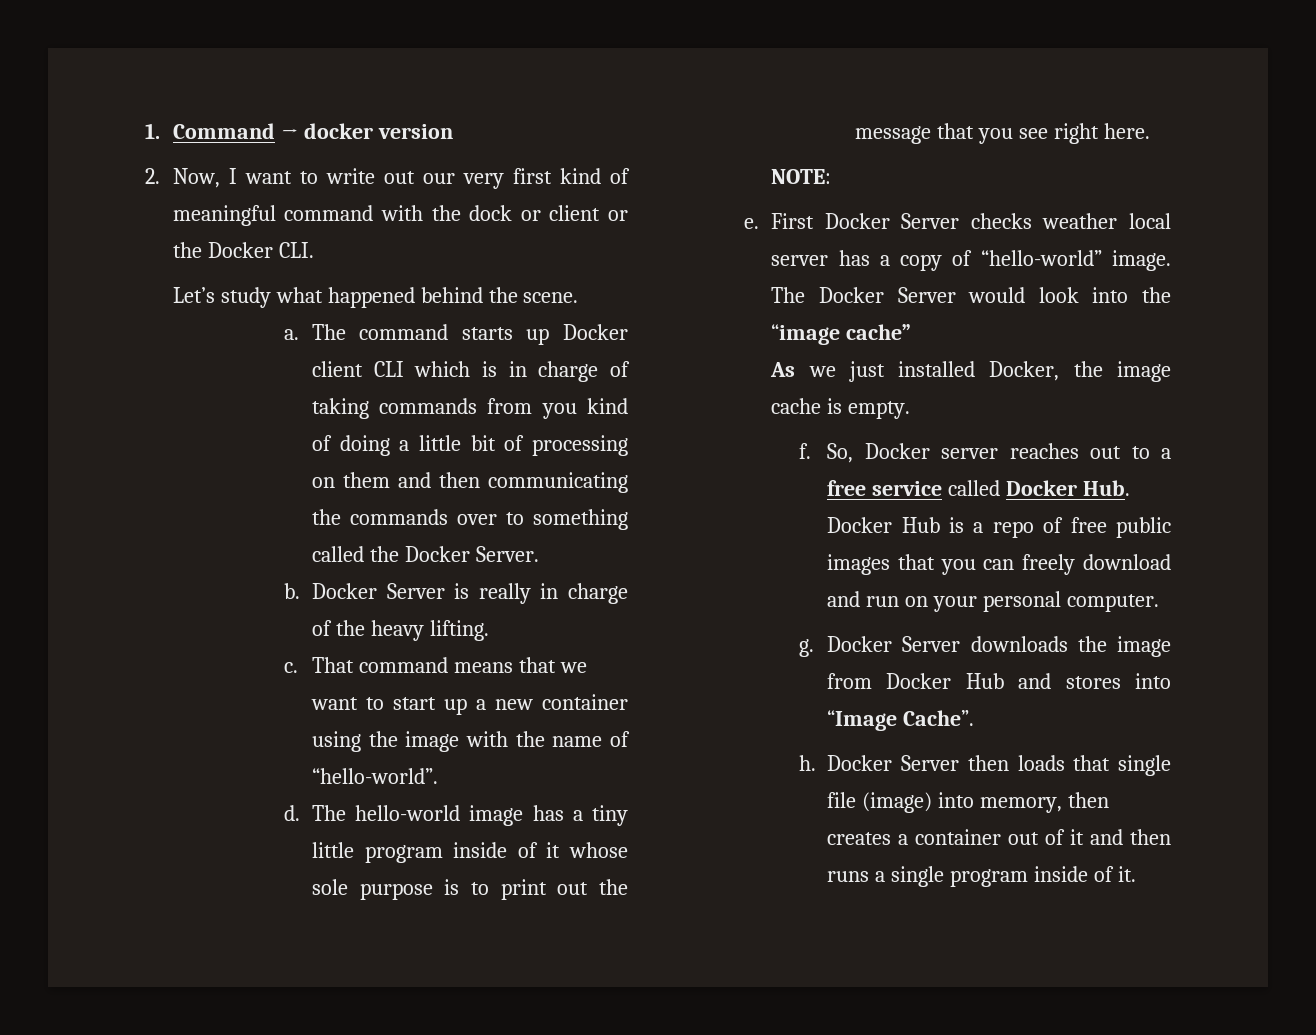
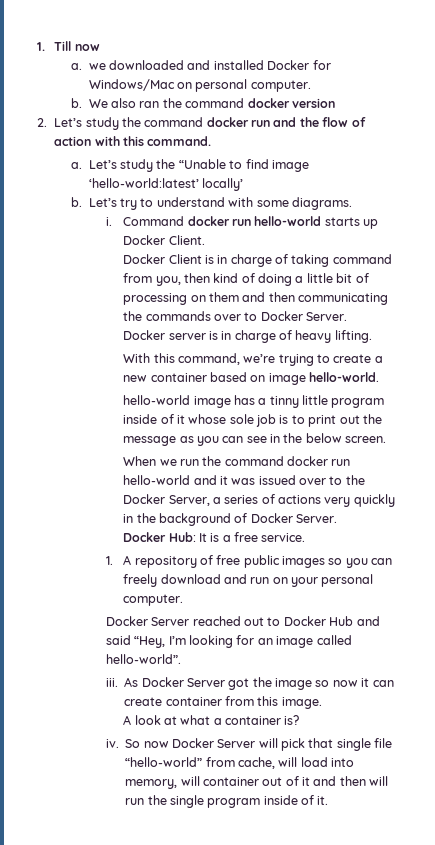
[145,123,453,139] [145,168,630,189] [172,205,628,226] [172,242,314,258] [172,287,579,308] [284,324,629,345] [311,361,471,377] 1. Command → docker version // 2. Now, I want to write out our very first kind of meaningful command with the dock or client or the Docker CLI. // Let’s study what happened behind the scene. // a. The command starts up Docker client CLI which -> [37,41,100,51] [71,60,331,70] [88,79,311,92] [71,98,335,108] [37,117,366,130] [54,136,212,146] [71,159,309,172] [88,178,244,191] [71,197,352,210] [105,216,379,229] [123,235,205,245] [123,254,202,264] 1. Till now // a. we downloaded and installed Docker for Windows/Mac on personal computer. // b. We also ran the command docker version // 2. Let’s study the command docker run and the flow of action with this command. // a. Let’s study the “Unable to find image ‘hello-world:latest’ locally’ // b. Let’s try to understand with some diagrams. // i. Command docker run hello-world starts up Docker Client. // Docker Client
[379,398,577,419] commands from you -> [332,254,392,264] [123,273,210,286] command from you, then
[533,509,629,530] [311,546,539,562] [284,583,628,604] [311,620,365,636] something called the Docker Server. // b. Docker Server is really in charge of the -> [260,311,348,321] [123,330,293,343] Docker Server. // Docker server is in charge of
[284,657,587,673] [310,694,628,715] [311,731,630,752] [311,768,438,784] [284,805,346,821] c. That command means that we want to start up a new container using the image with the name of “hello-world”. // d. The -> [123,353,383,366] [123,372,380,385] With this command, we’re trying to create a new container based on image hello-world. //
[592,805,629,826] tiny -> [269,396,299,408] tinny
[359,883,433,900] purpose -> [256,414,277,427] job
[936,123,1150,144] [771,169,832,184] [743,213,1171,229] [771,250,1171,271] [771,287,1171,303] [771,324,912,345] [770,361,1171,382] [771,398,911,419] [799,443,1171,463] [827,480,1130,496] [827,517,1034,538] that you see right here. // NOTE: // e. First Docker Server checks weather local server has a copy of “hello-world” image. The Docker Server would look into the “image cache” // As we just installed Docker, the image cache is empty. // f. So, Docker server reaches out to a free service called Docker Hub. Docker Hub is a repo -> [179,433,387,446] [123,456,351,466] [123,475,365,485] [123,494,395,507] [123,513,338,526] [123,532,306,542] [105,555,197,568] as you can see in the below screen. // When we run the command docker run hello-world and it was issued over to the Docker Server, a series of actions very quickly in the background of Docker Server. // Docker Hub: It is a free service. // 1. A repository
[897,554,935,570] that -> [328,558,343,565] so
[799,636,1171,657] [827,673,1171,689] [827,710,975,731] [799,755,1171,776] [827,792,1110,813] [827,832,909,845] g. Docker Server downloads the image from Docker Hub and stores into “Image Cache”. // h. Docker Server then loads that single file (image) into memory, then creates a -> [105,616,380,626] [105,635,352,648] [105,654,181,664] [105,677,394,690] [124,696,322,709] [123,715,300,725] [105,738,393,751] [125,757,355,769] [125,776,200,789] Docker Server reached out to Docker Hub and said “Hey, I’m looking for an image called hello-world”. // iii. As Docker Server got the image so now it can create container from this image. // A look at what a container is? // iv. So now Docker Server will pick that single file “hello-world” from cache, will load into memory, will
[827,871,886,882] runs a -> [369,776,389,786] [125,795,167,805] will run the

